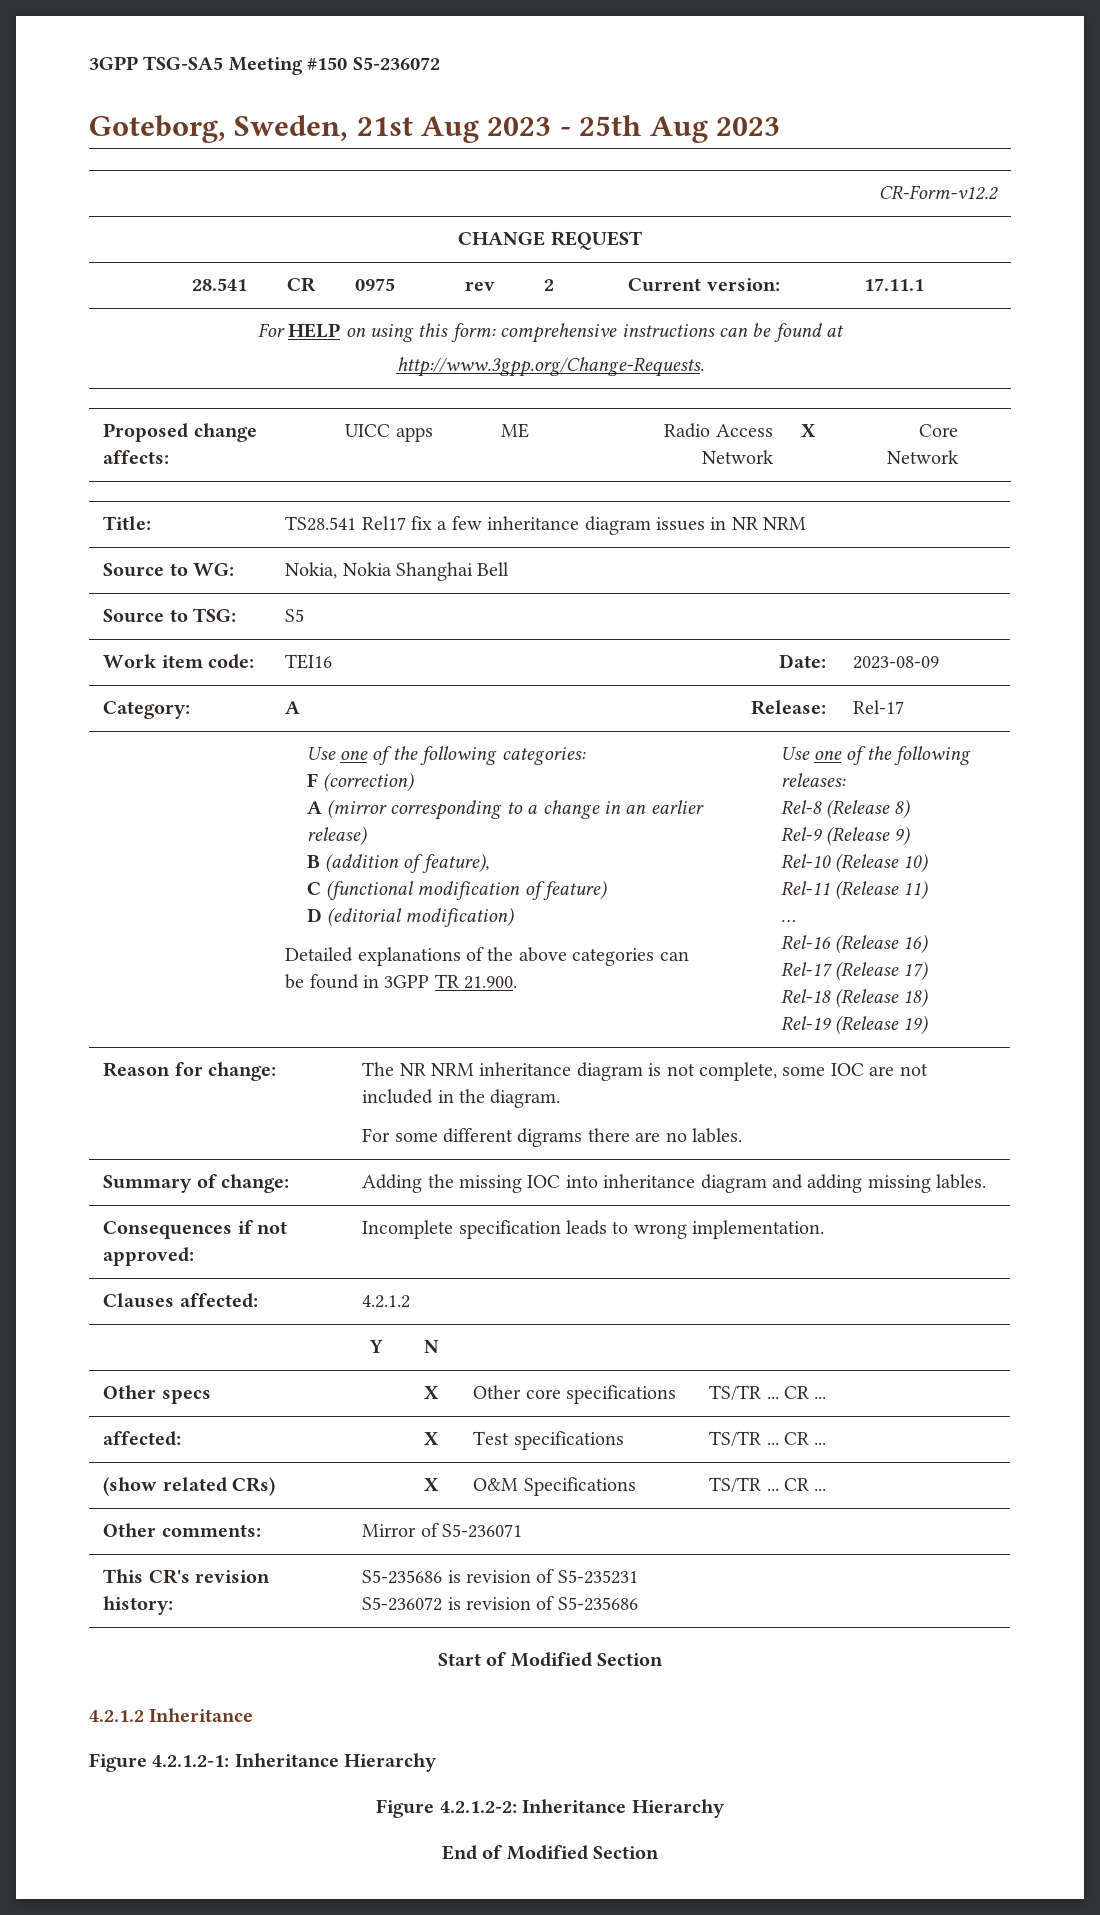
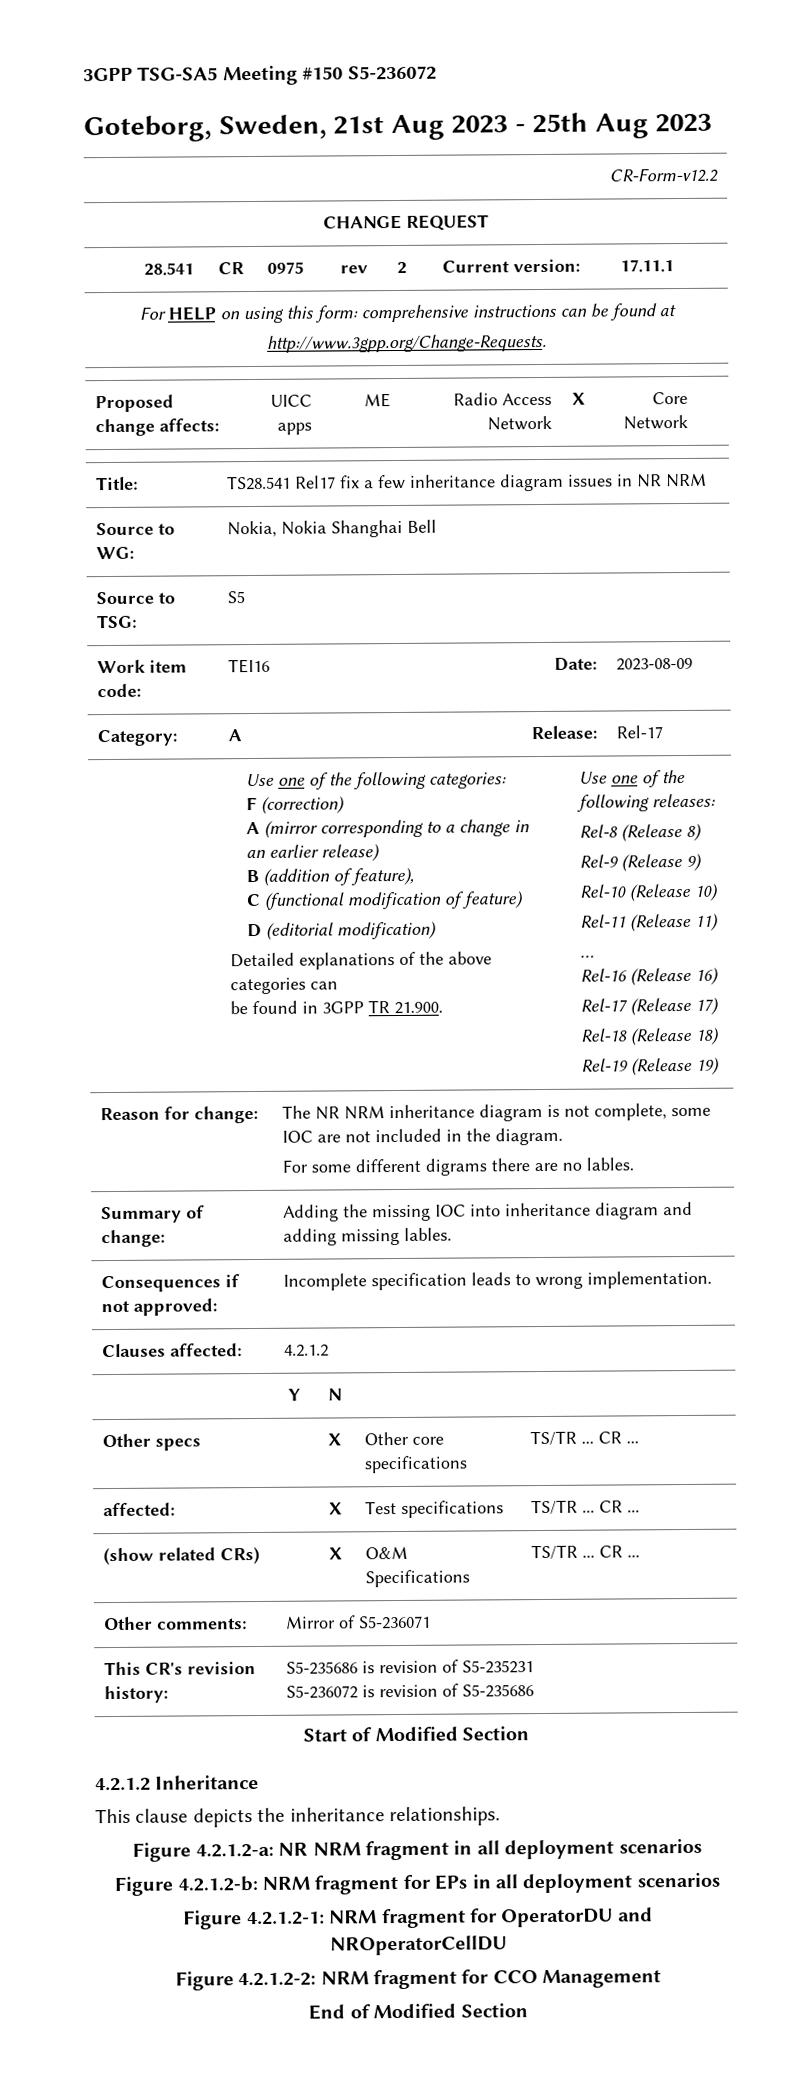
[89,1753,438,1772] [376,1799,725,1818] Figure 4.2.1.2-1: Inheritance Hierarchy // Figure 4.2.1.2-2: Inheritance Hierarchy -> [95,1806,500,1828] [132,1838,702,1862] [114,1872,720,1896] [183,1907,653,1930] [329,1935,507,1956] [174,1969,662,1991] This clause depicts the inheritance relationships. // Figure 4.2.1.2-a: NR NRM fragment in all deployment scenarios // Figure 4.2.1.2-b: NRM fragment for EPs in all deployment scenarios // Figure 4.2.1.2-1: NRM fragment for OperatorDU and NROperatorCellDU // Figure 4.2.1.2-2: NRM fragment for CCO Management

